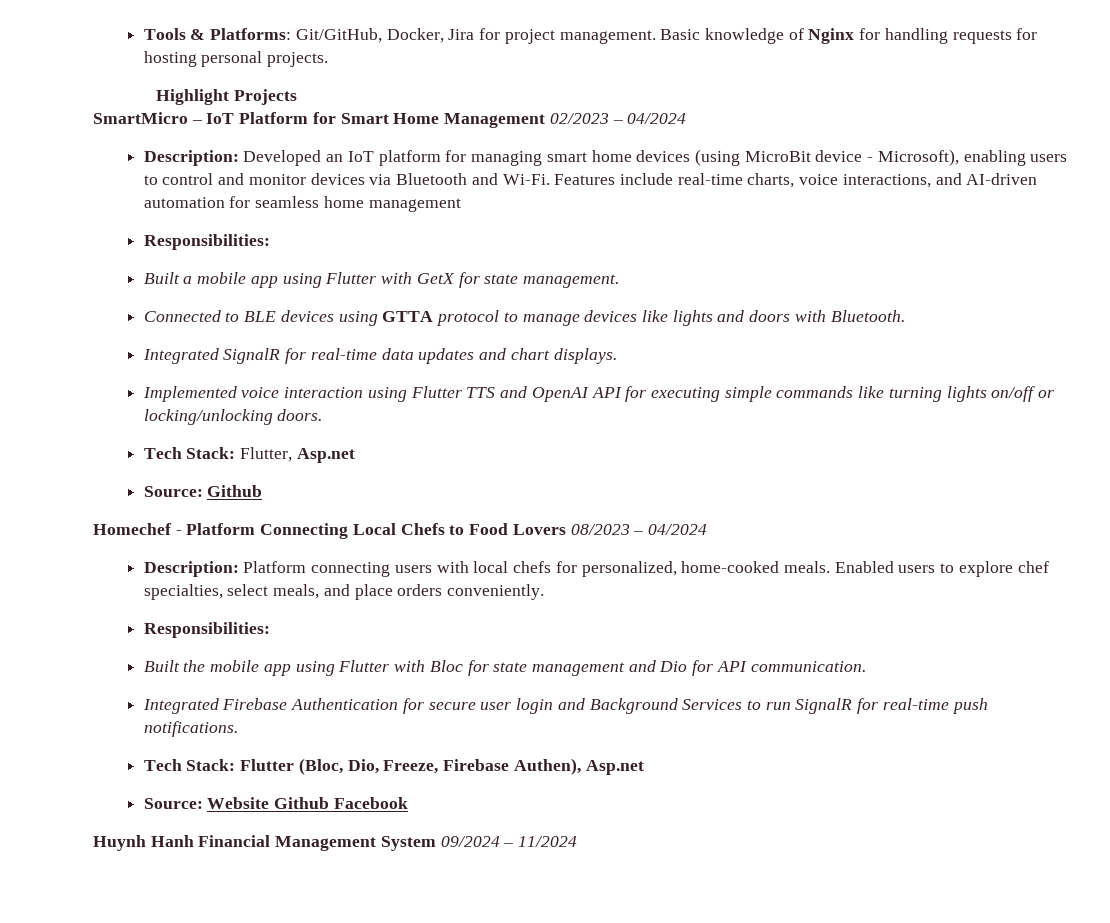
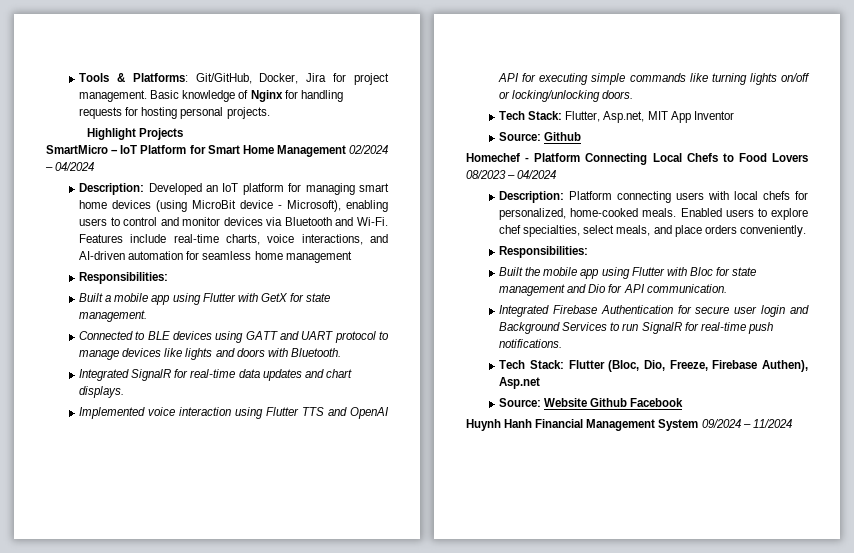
[549,113,609,124] 02/2023 -> [349,145,388,154] 02/2024
[382,311,434,322] GTTA -> [245,331,334,340] GATT and UART
[296,448,355,463] Asp.net -> [603,111,734,123] Asp.net, MIT App Inventor

